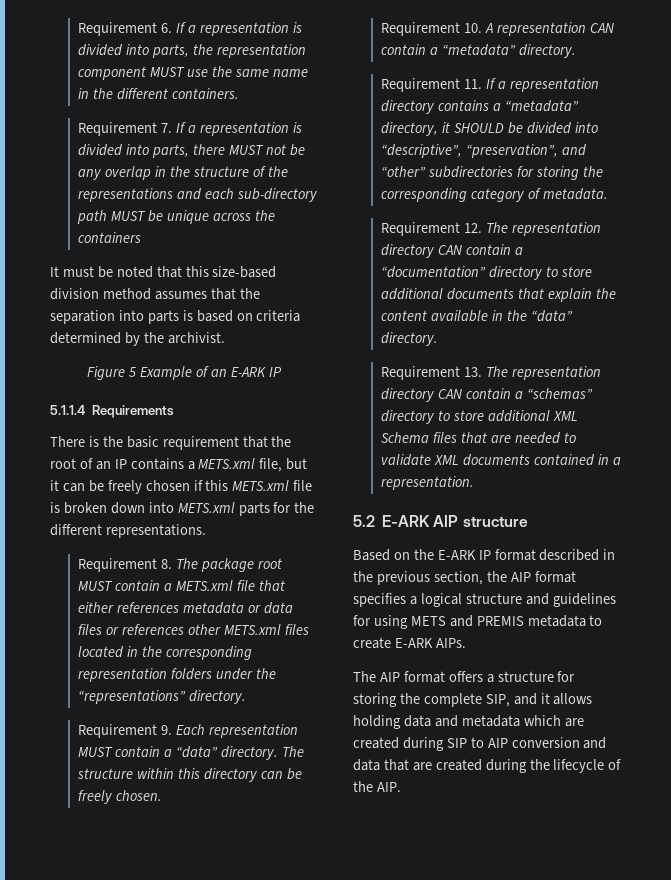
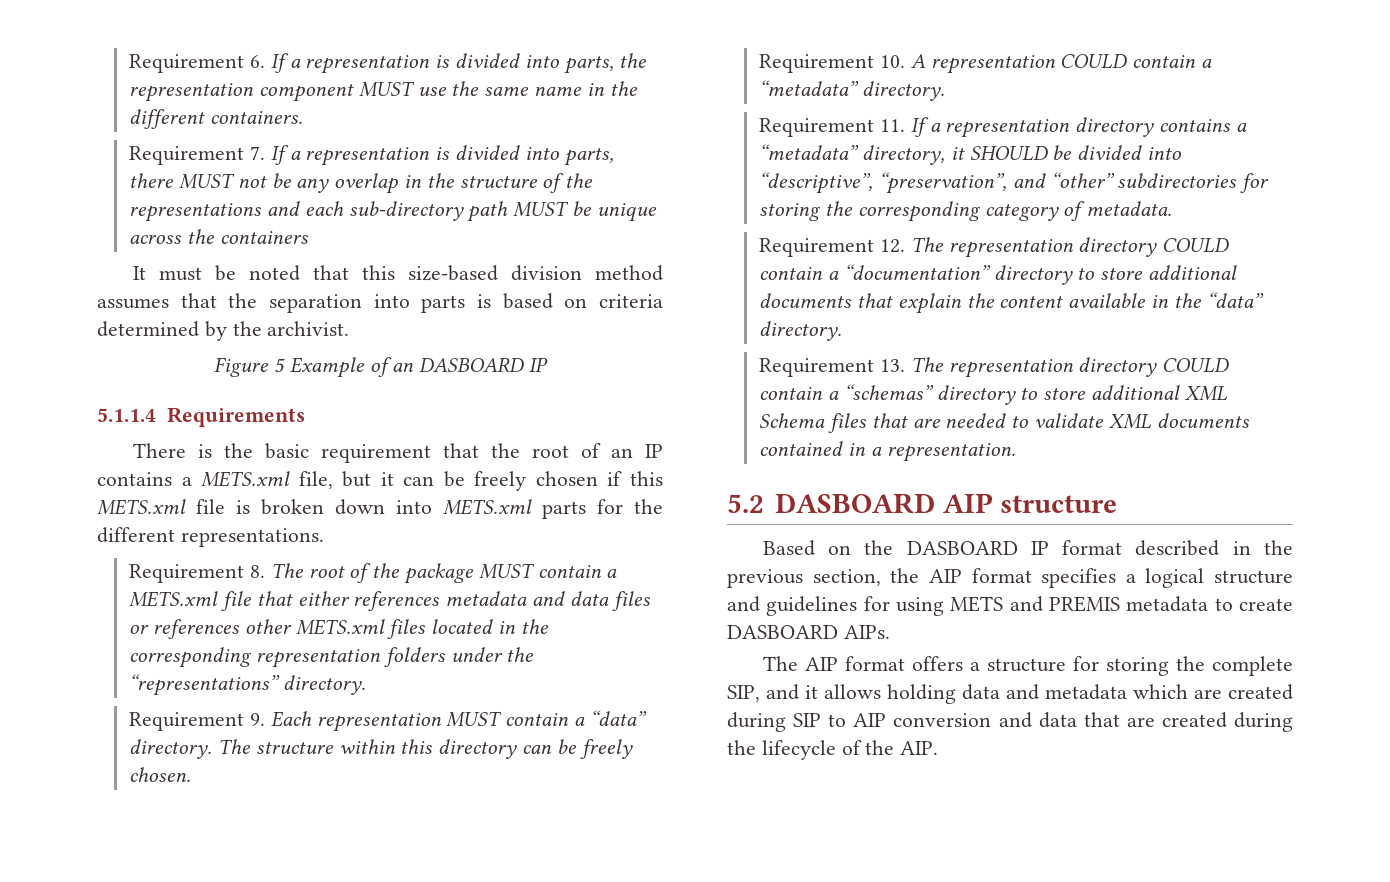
[230,367,266,377] E-ARK -> [419,357,525,372] DASBOARD
[201,558,282,572] package root -> [308,563,474,584] root of the package
[248,605,262,613] or -> [531,591,565,606] and
[589,23,614,33] CAN -> [1060,54,1128,69] COULD
[438,245,463,255] CAN -> [1162,238,1230,253] COULD
[438,389,463,399] CAN -> [1162,358,1230,373] COULD
[382,515,431,527] E-ARK -> [774,493,935,514] DASBOARD
[437,550,476,560] E-ARK -> [906,541,1018,555] DASBOARD
[394,638,433,648] E-ARK -> [727,625,838,639] DASBOARD

